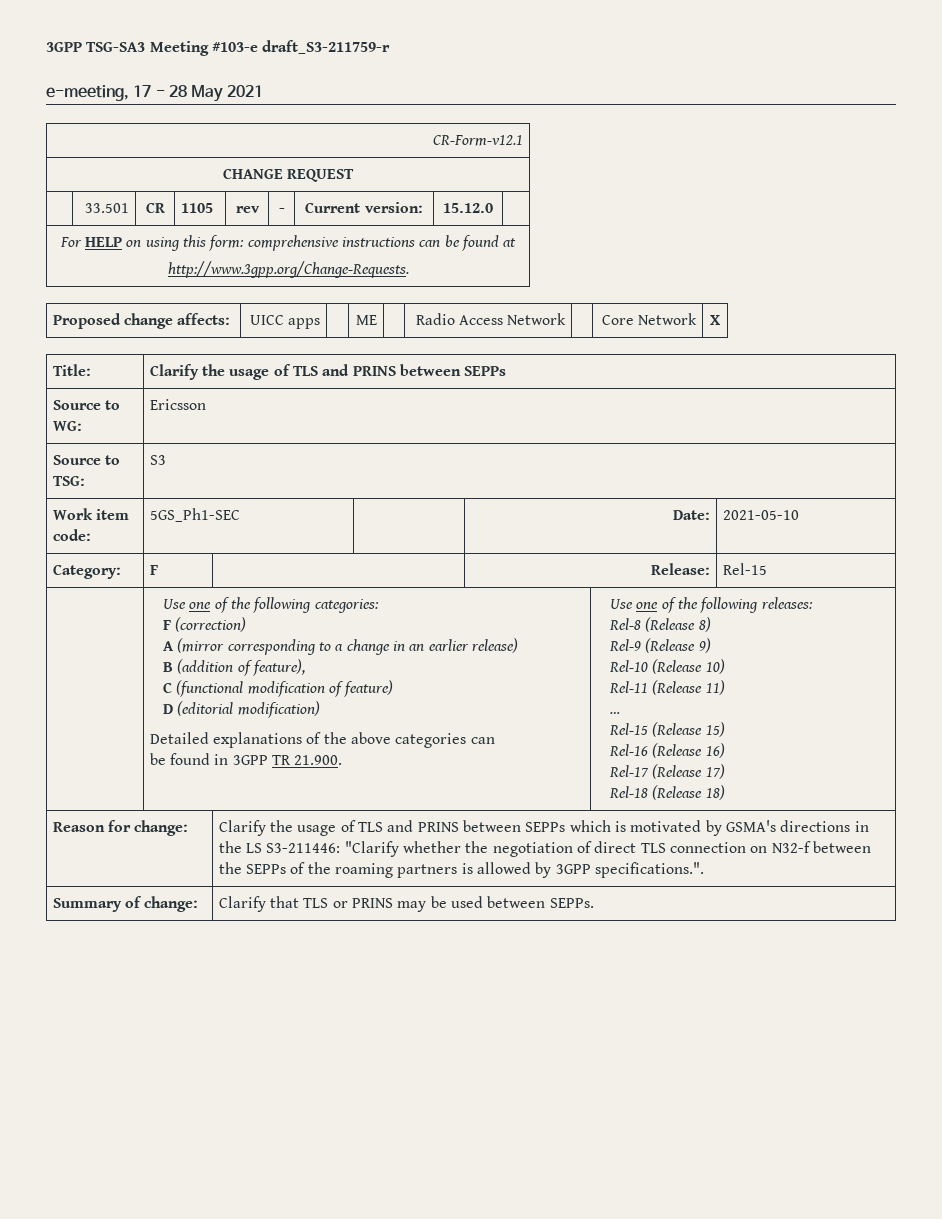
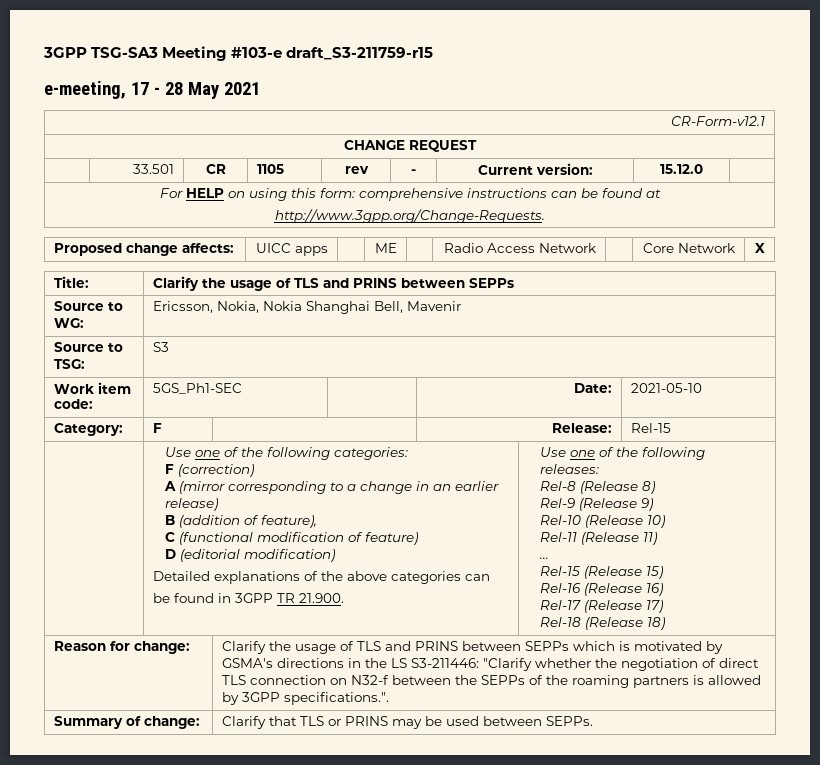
[262,40,391,54] draft_S3-211759-r -> [286,47,434,60] draft_S3-211759-r15
[149,399,206,410] Ericsson -> [152,301,461,314] Ericsson, Nokia, Nokia Shanghai Bell, Mavenir

